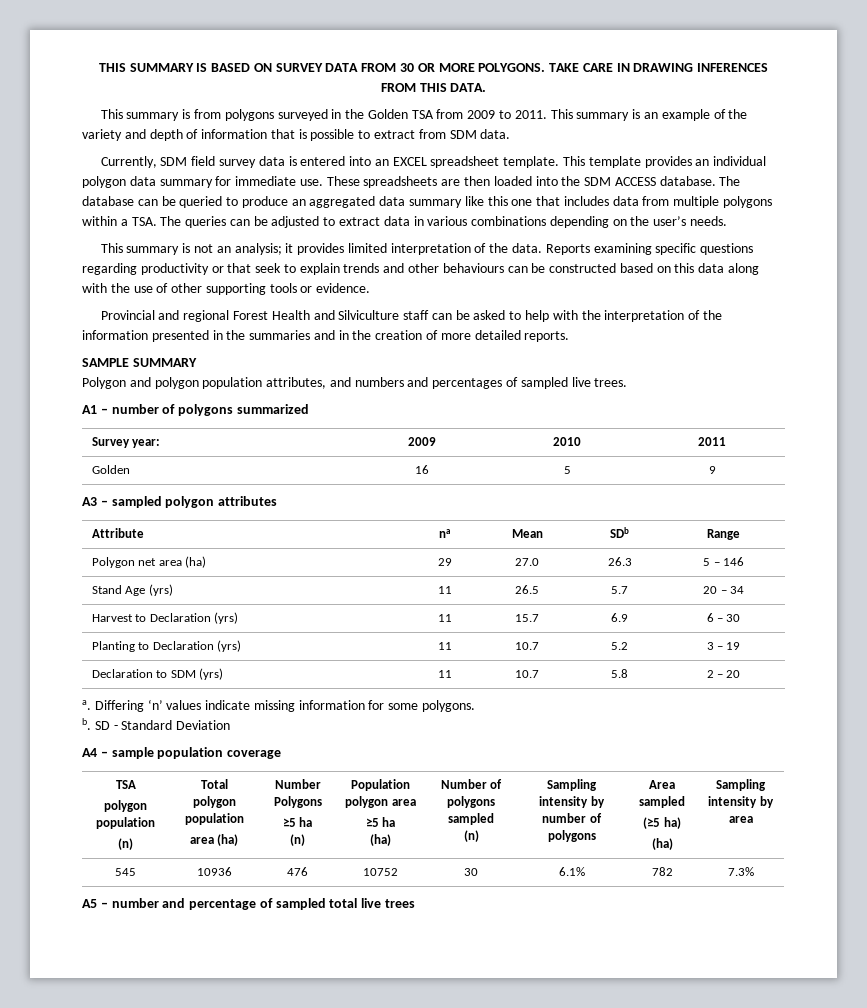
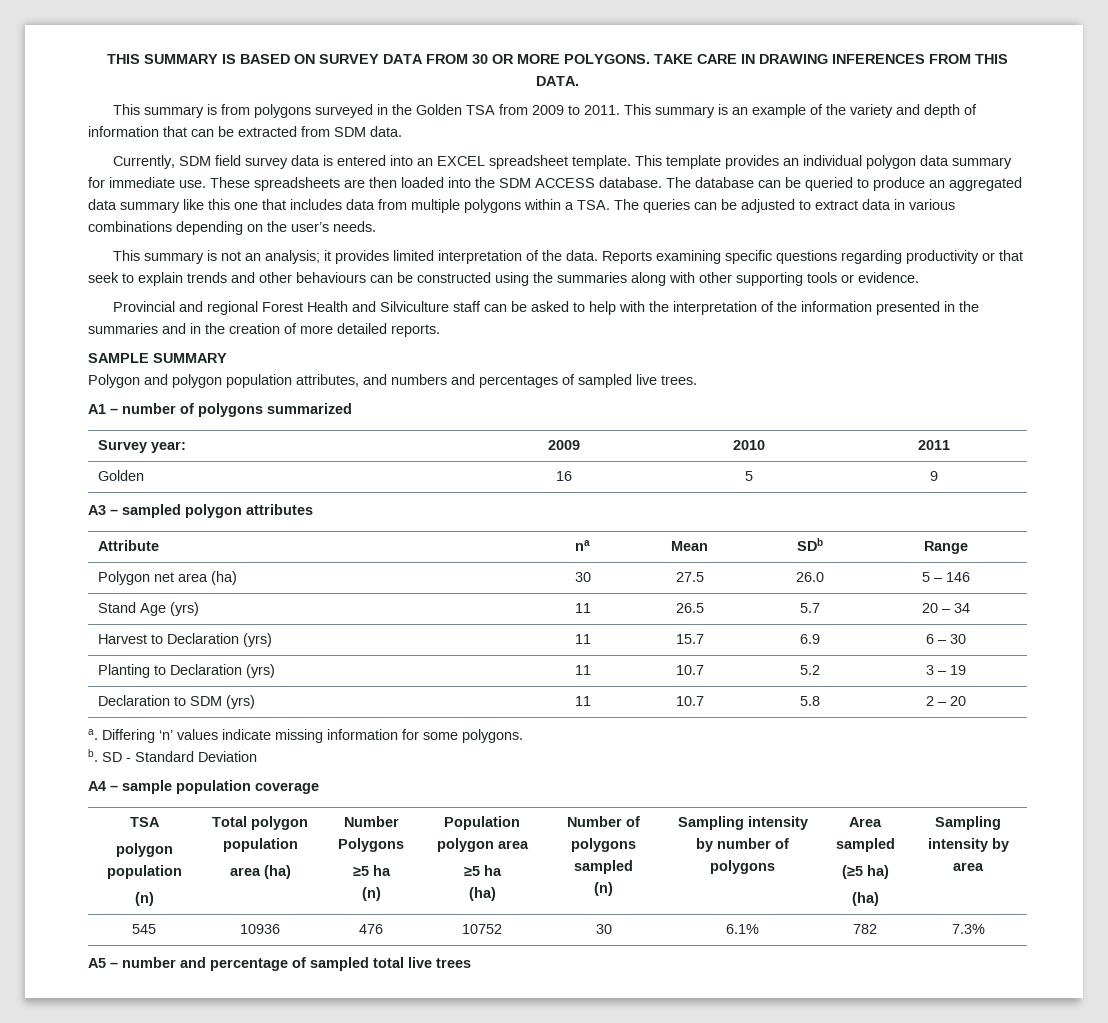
[298,129,416,141] is possible to extract -> [191,126,297,137] can be extracted
[619,263,760,275] [82,283,169,293] based on this data along with the use of -> [495,272,695,286] using the summaries along with
[437,558,452,566] [515,558,539,566] [607,557,632,566] 29 | 27.0 | 26.3 -> [574,572,591,582] [675,572,704,582] [796,572,824,582] 30 | 27.5 | 26.0

